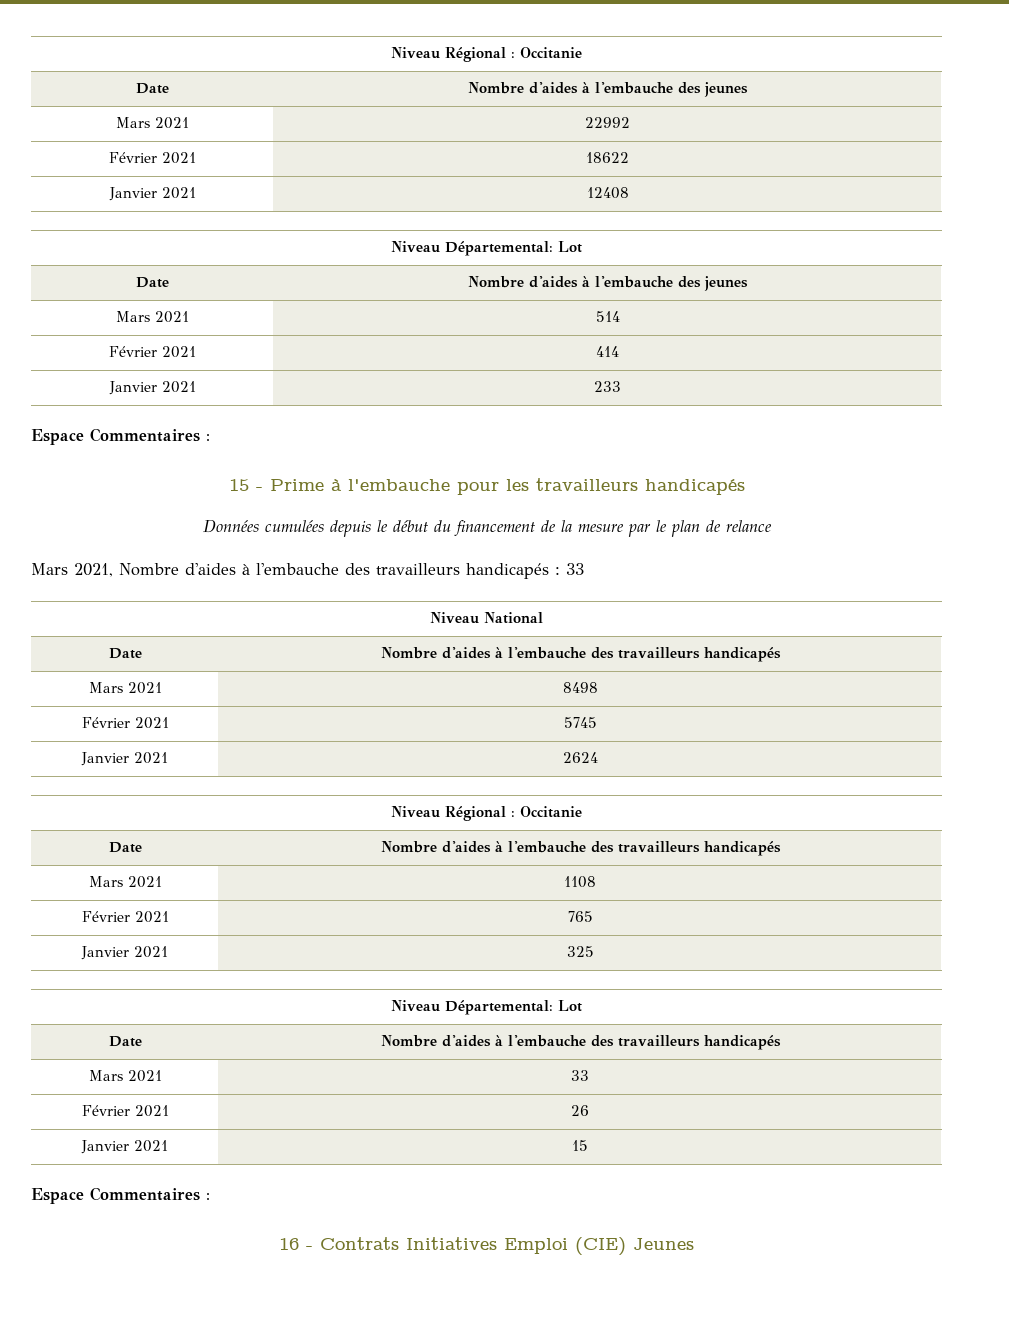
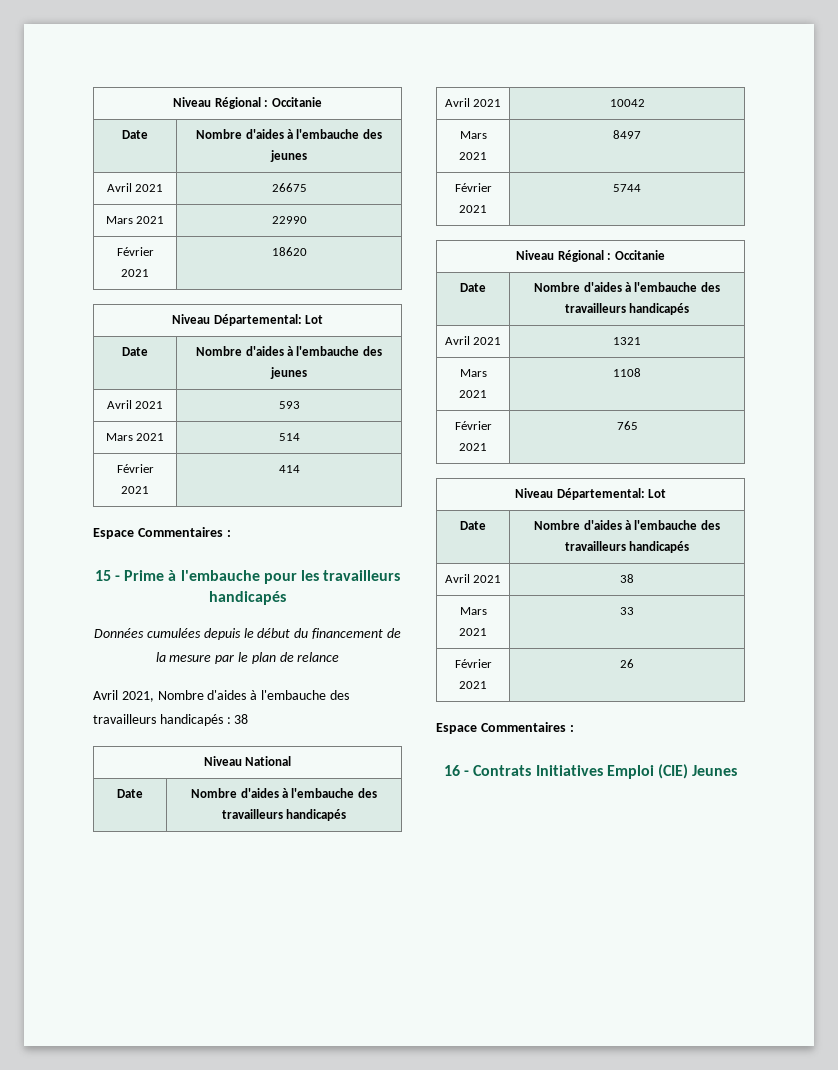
[116,117,189,129] [585,117,631,128] [109,152,196,164] [586,152,630,163] [108,187,196,201] [586,187,629,199] // Mars 2021 | 22992 // Février 2021 | 18622 // Janvier 2021 | 12408 -> [106,183,164,192] [271,183,307,192] [105,216,165,224] [271,216,307,224] [116,247,154,256] [121,269,149,277] [271,247,307,256] // Avril 2021 | 26675 // Mars 2021 | 22990 // Février 2021 | 18620
(749, 283) none -> [106,400,164,409] [278,401,300,409] // Avril 2021 | 593
[108,381,196,395] [594,381,622,392] // Janvier 2021 | 233 -> (300, 469) none
[31,563,68,575] Mars -> [93,690,118,700] Avril
[566,563,584,575] 33 -> [234,714,249,724] 38
[88,682,162,694] [562,682,598,693] [81,717,169,729] [563,717,597,728] [81,752,168,766] [562,752,598,763] // Mars 2021 | 8498 // Février 2021 | 5745 // Janvier 2021 | 2624 -> [444,98,502,107] [609,99,645,107] [459,131,487,139] [459,152,487,160] [613,130,641,139] [454,183,492,192] [459,205,487,213] [613,184,641,192] // Avril 2021 | 10042 // Mars 2021 | 8497 // Février 2021 | 5744
(781, 848) none -> [444,336,502,345] [613,337,641,345] // Avril 2021 | 1321
[81,946,168,960] [566,946,594,957] // Janvier 2021 | 325 -> (638, 425) none
(781, 1042) none -> [444,574,502,583] [620,574,634,583] // Avril 2021 | 38
[81,1140,168,1154] [572,1140,589,1151] // Janvier 2021 | 15 -> (634, 663) none

